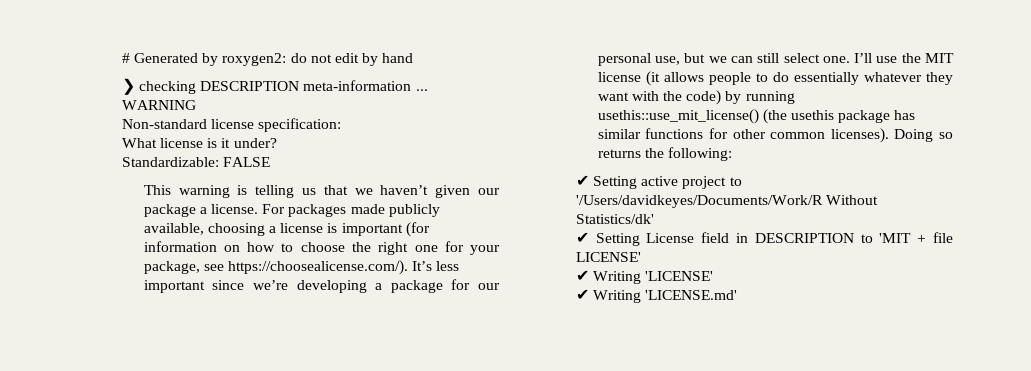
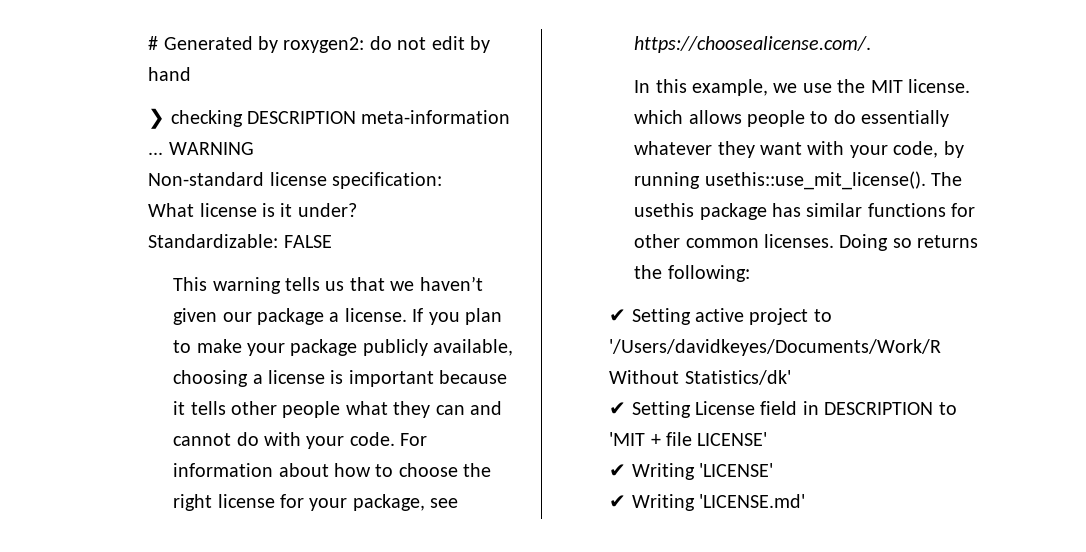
[237,185,295,198] is telling -> [285,277,321,291] tells
[262,204,385,217] For packages made -> [412,308,503,325] [173,339,358,356] If you plan to make your package
[405,222,430,237] [143,241,240,252] (for information on -> [439,370,508,384] [173,401,503,418] [173,432,428,449] [173,463,329,477] because it tells other people what they can and cannot do with your code. For information about
[414,245,438,252] one -> [217,494,275,508] license
[228,260,460,275] [143,279,500,293] [597,53,873,66] https://choosealicense.com/). It’s less important since we’re developing a package for our personal use, but we can still select one. I’ll -> [634,36,872,53] [634,79,798,96] https://choosealicense.com/. // In this example, we
[597,71,660,86] license (it -> [908,79,971,93] [634,110,684,124] license. which
[663,90,795,105] [597,109,787,124] the code) by running usethis::use_mit_license() (the -> [849,141,964,158] [634,171,963,190] your code, by running usethis::use_mit_license(). The
[830,128,889,143] licenses). -> [764,234,835,248] licenses.

